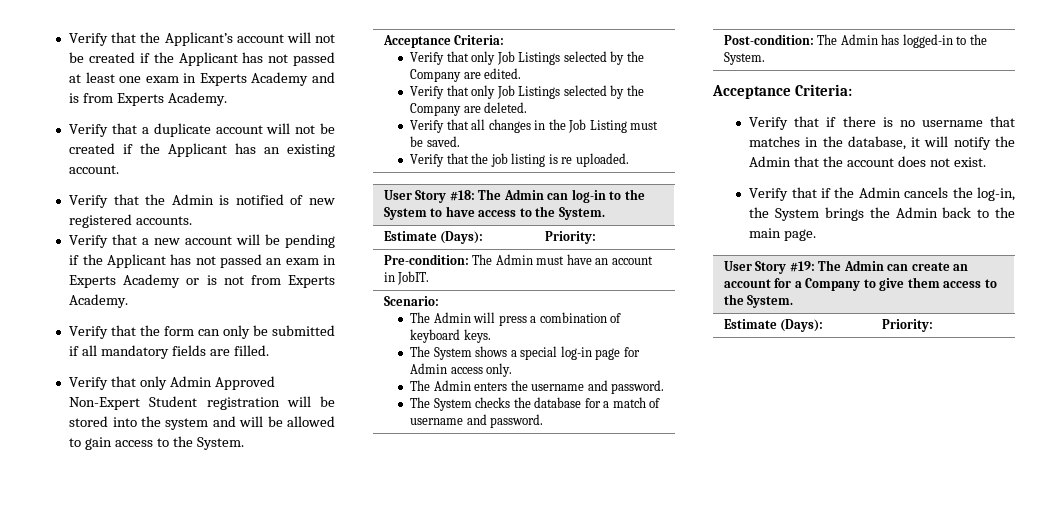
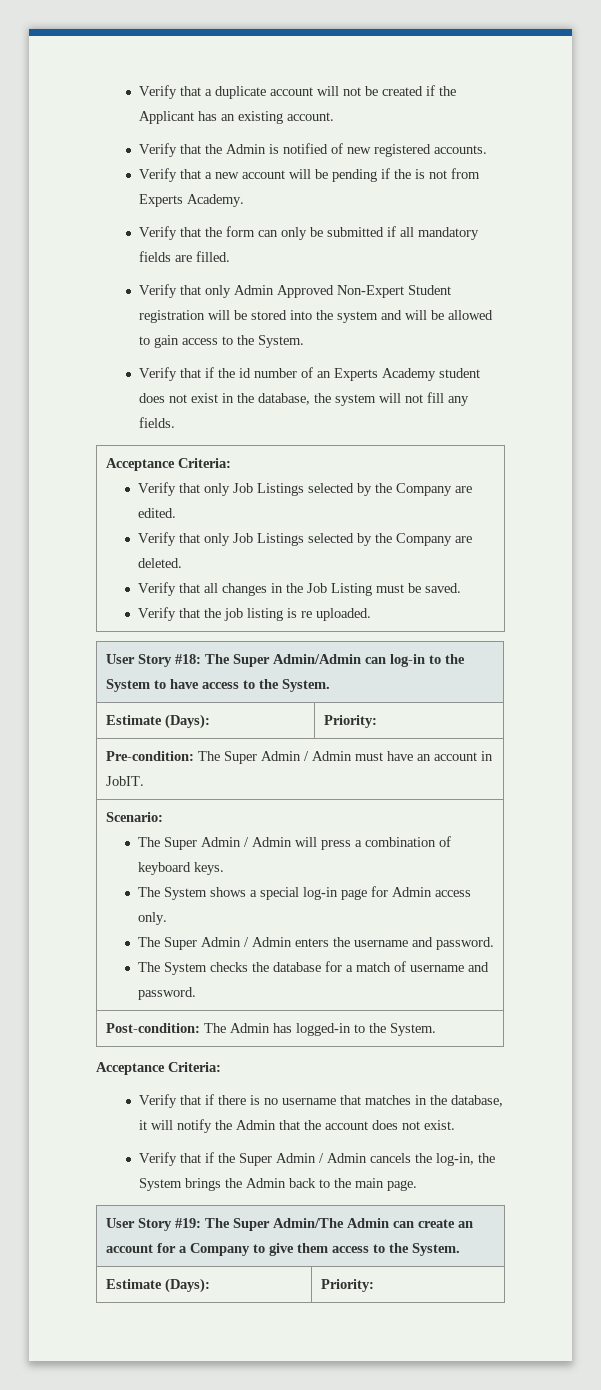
[69,32,335,46] [69,52,336,66] [69,72,336,86] [69,92,227,106] [69,123,138,137] Verify that the Applicant’s account will not be created if the Applicant has not passed at least one exam in Experts Academy and is from Experts Academy. // Verify that -> [139,85,202,99] Verify that
[106,254,336,268] [69,274,200,288] Applicant has not passed an exam in Experts Academy or -> (412, 174) none
(244, 443) none -> [139,367,481,381] [139,392,470,406] [139,417,176,428] // Verify that if the id number of an Experts Academy student does not exist in the database, the system will not fill any fields.
[503,189,544,200] Admin -> [232,654,361,667] Super Admin/Admin
(493, 259) none -> [223,751,309,764] Super Admin /
(430, 317) none -> [163,837,249,850] Super Admin /
(430, 385) none -> [163,937,249,950] Super Admin /
(855, 192) none -> [239,1153,325,1166] Super Admin /
(842, 265) none -> [232,1218,344,1231] Super Admin/The

